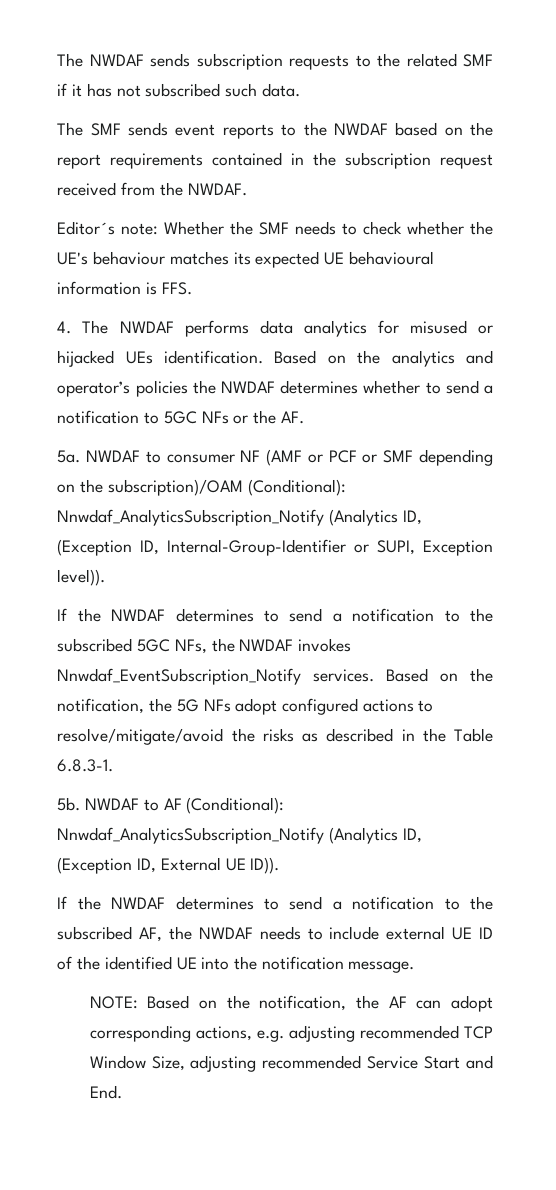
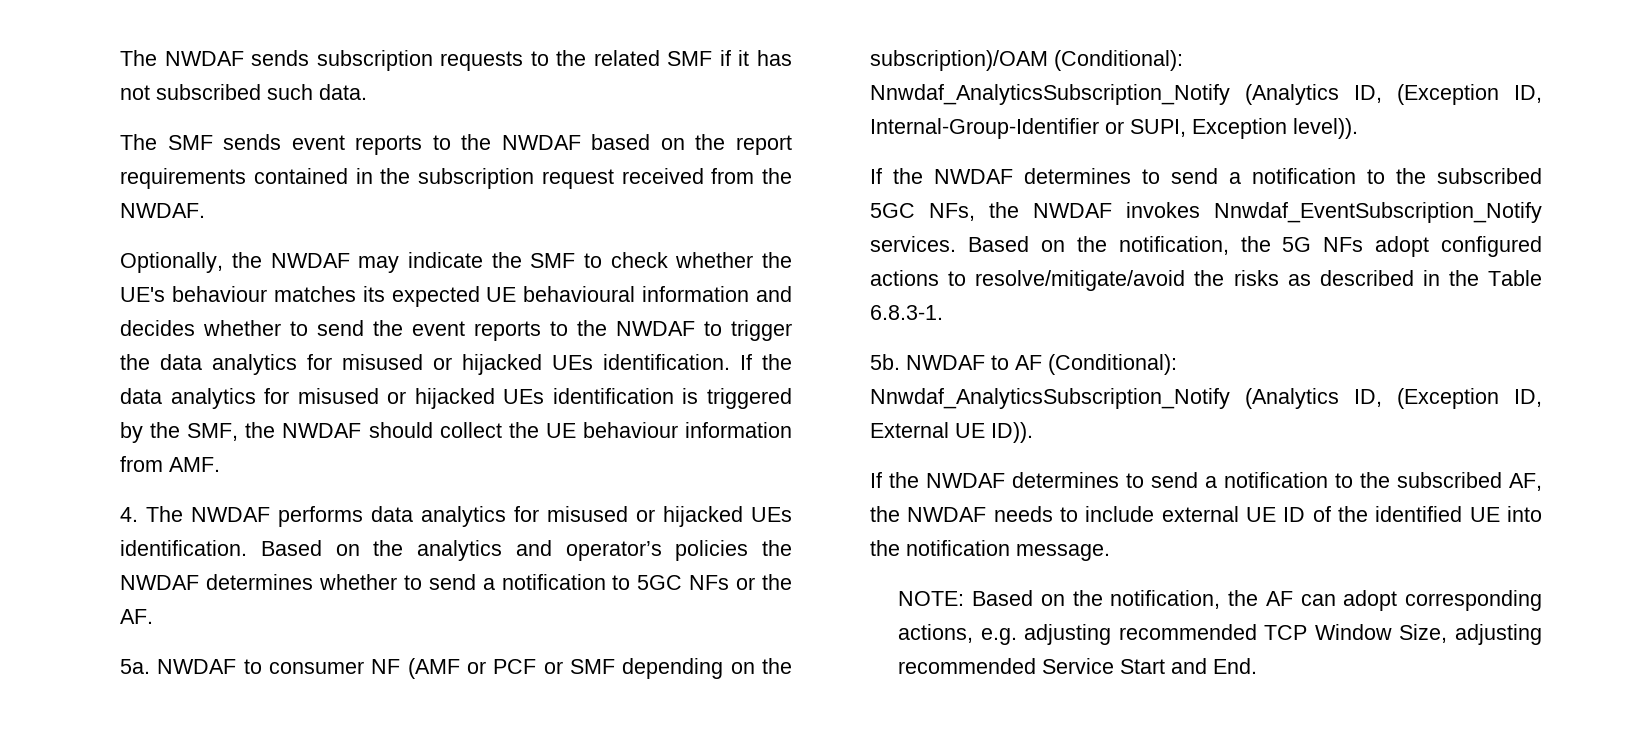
[57,221,225,235] Editor´s note: Whether -> [120,252,483,273] Optionally, the NWDAF may indicate
[295,221,337,235] needs -> (576, 260) none
[146,282,192,295] is FFS. -> [756,286,793,302] [120,320,792,341] [120,354,792,375] [120,388,793,409] [120,422,792,443] [120,456,221,472] and decides whether to send the event reports to the NWDAF to trigger the data analytics for misused or hijacked UEs identification. If the data analytics for misused or hijacked UEs identification is triggered by the SMF, the NWDAF should collect the UE behaviour information from AMF.

